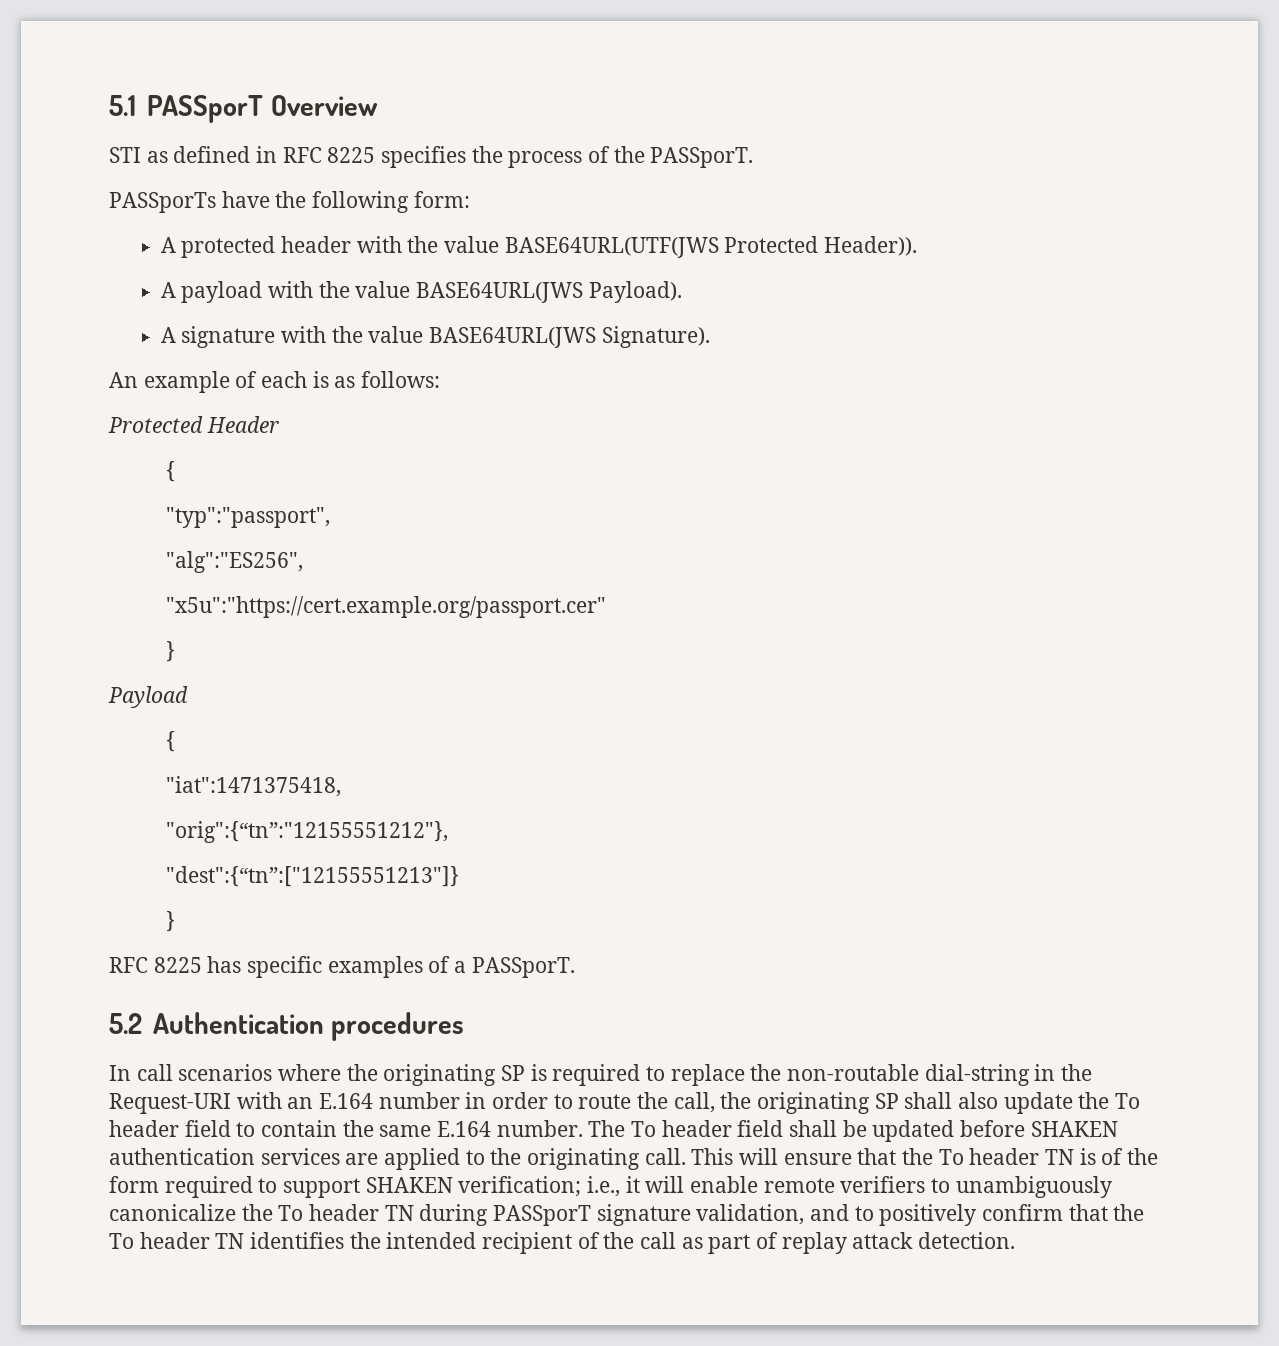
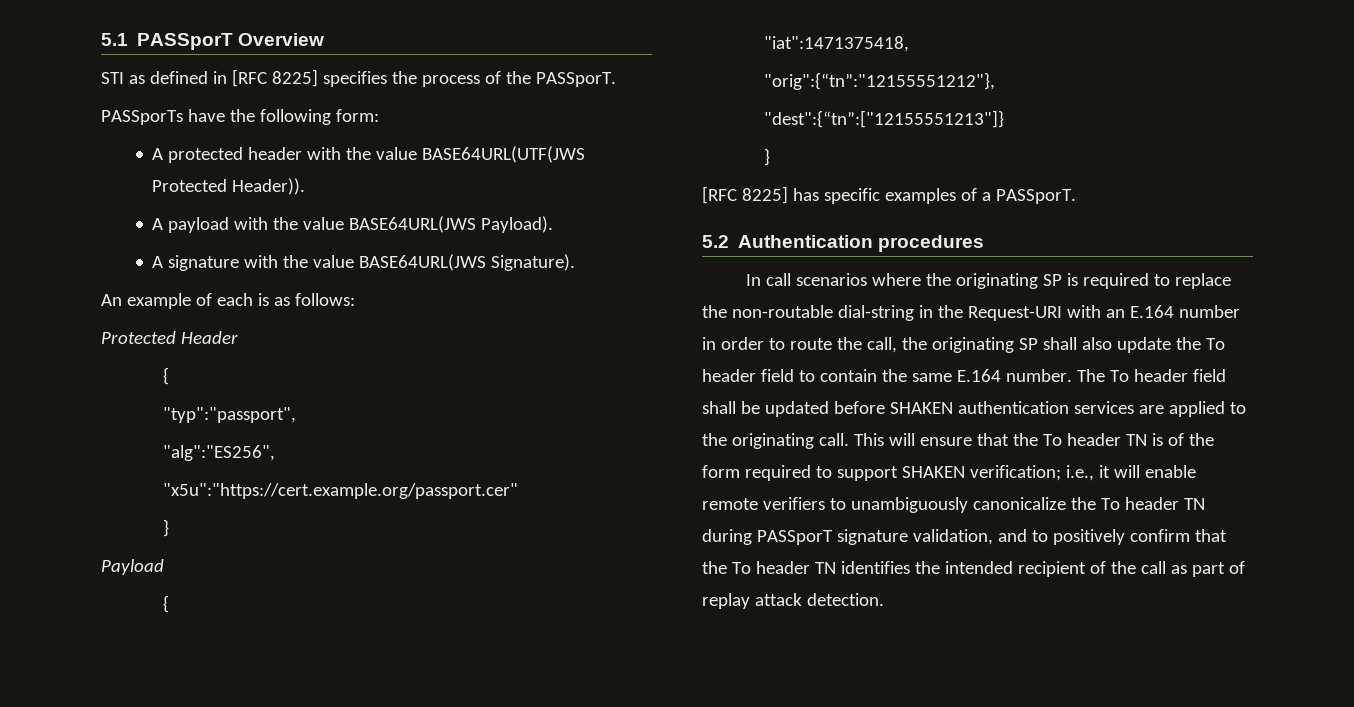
[282,147,376,163] RFC 8225 -> [231,69,318,87] [RFC 8225]
[109,957,202,973] RFC 8225 -> [702,186,788,204] [RFC 8225]

